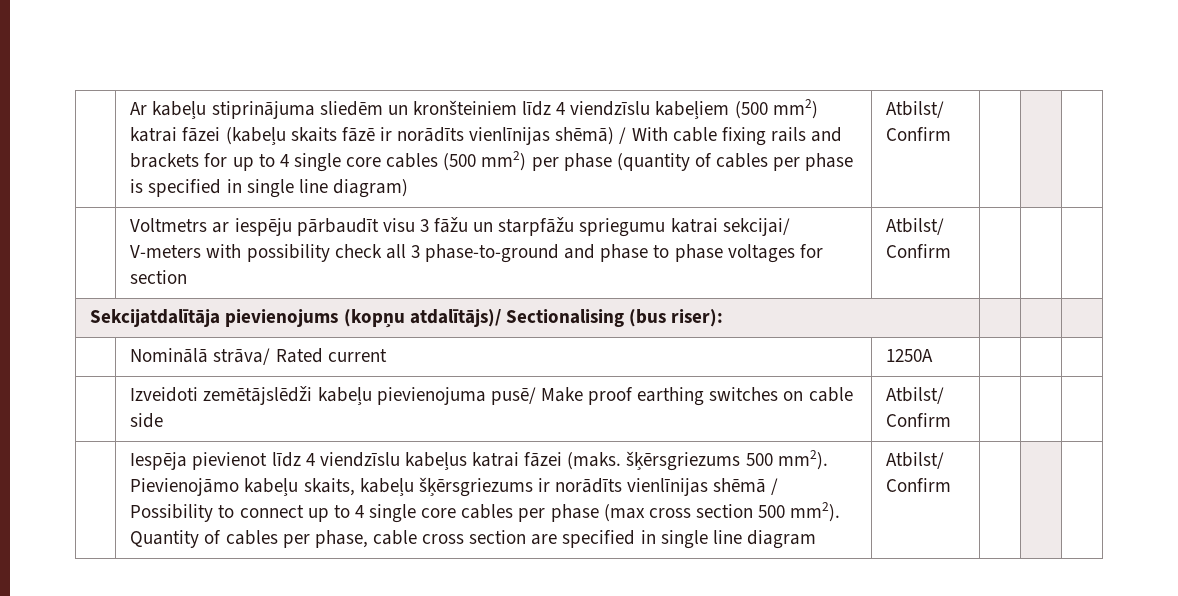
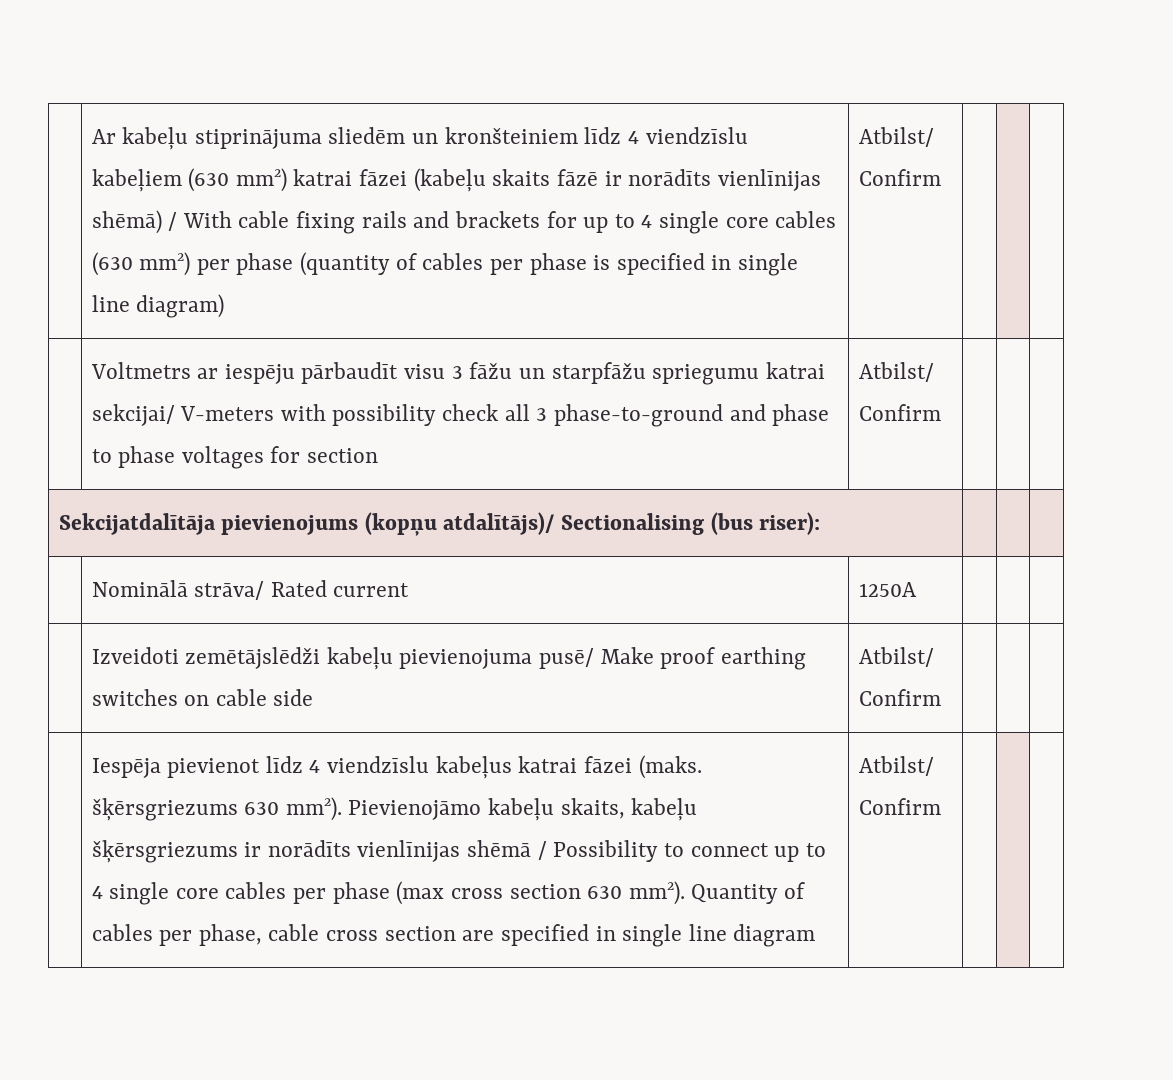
[734,101,768,119] (500 -> [188,168,230,192] (630
[443,153,477,171] (500 -> [91,252,133,276] (630
[745,453,773,466] 500 -> [244,802,280,815] 630
[758,505,786,518] 500 -> [587,886,623,899] 630

